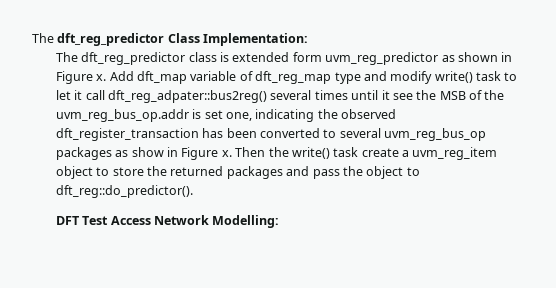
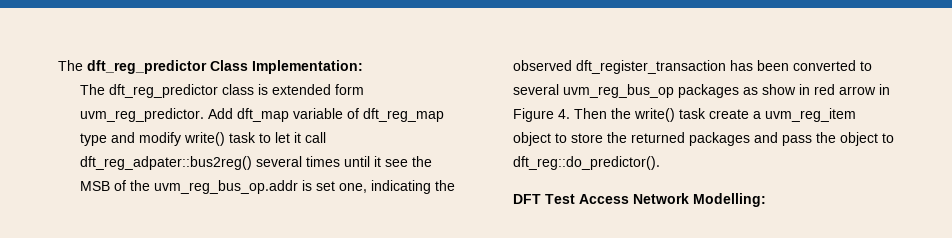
[325,52,513,65] [55,71,107,84] uvm_reg_predictor as shown in Figure x. -> [79,108,204,122] uvm_reg_predictor.
[181,147,232,160] Figure x. -> [813,84,890,95] [512,108,570,122] red arrow in Figure 4.

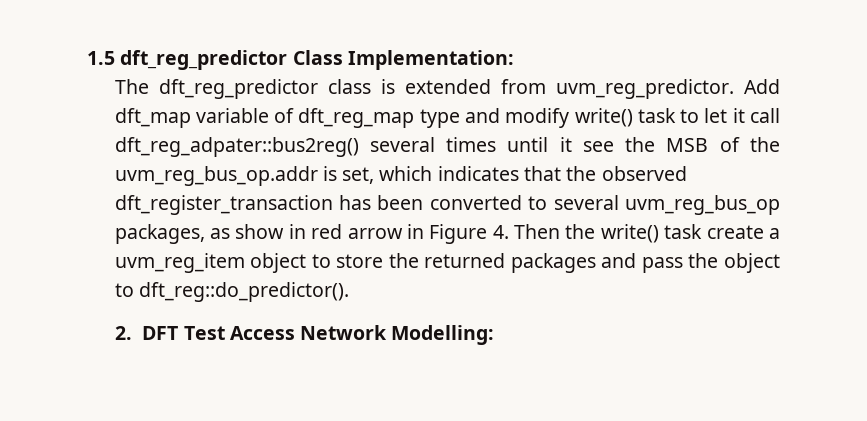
[58,60,83,71] The -> [87,51,115,65] 1.5
[334,84,364,95] form -> [500,79,546,94] from
[315,180,431,194] set one, indicating -> [342,166,561,184] set, which indicates that
[677,84,739,98] packages -> [114,224,205,244] packages,
(660, 163) none -> [114,326,132,340] 2.

